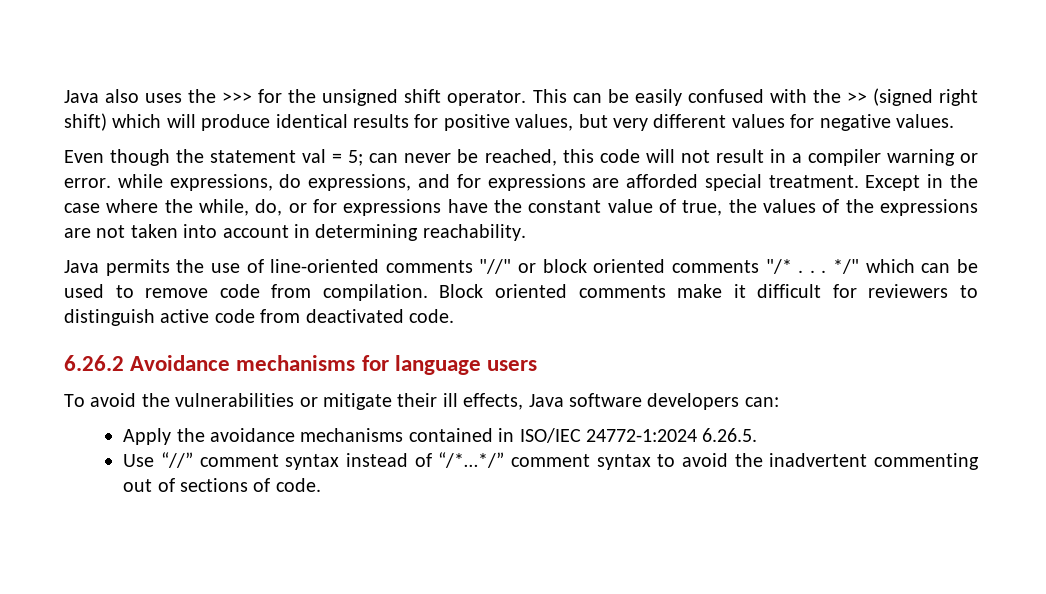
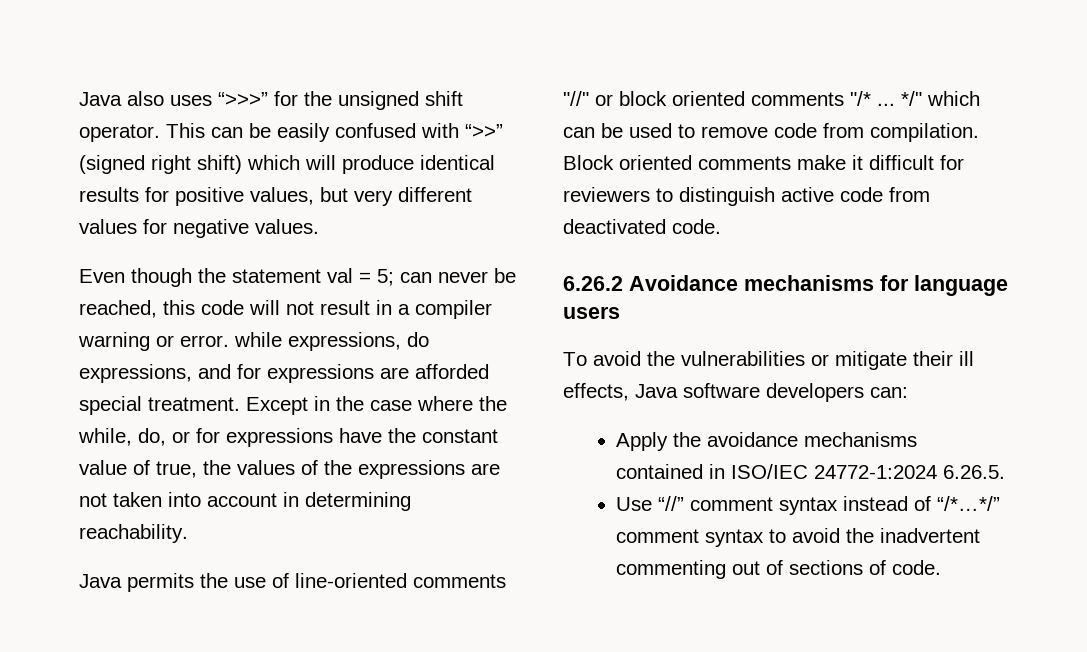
[188,89,253,103] the >>> -> [218,92,268,106] “>>>”
[812,89,867,103] the >> -> [465,124,503,138] “>>”
[798,270,827,273] . . . -> [877,103,895,106] ...

